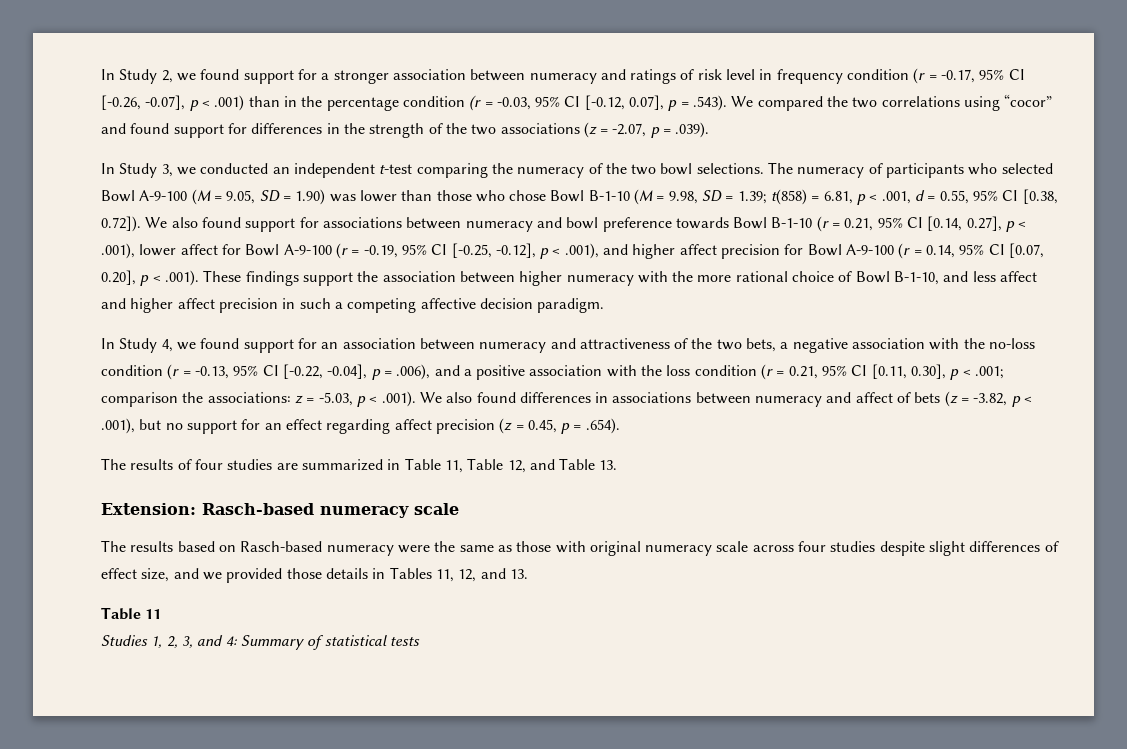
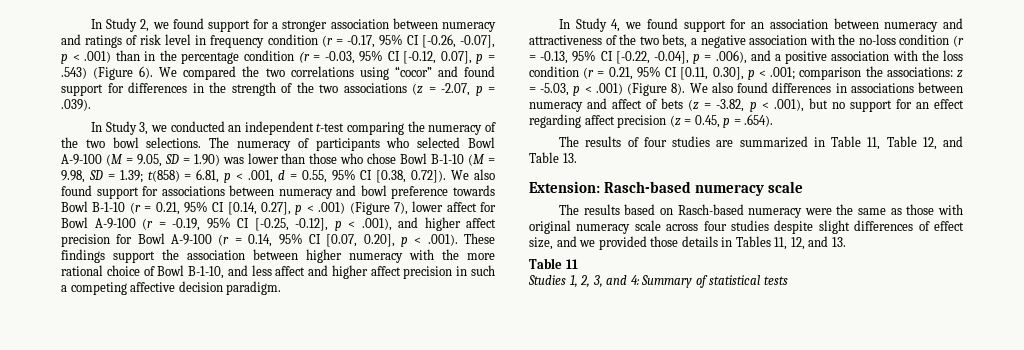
[693,95,728,111] .543). -> [61,66,154,80] .543) (Figure 6).
[101,243,135,259] .001), -> [318,202,408,215] .001) (Figure 7),
[381,391,416,407] .001). -> [595,83,686,96] .001) (Figure 8).

